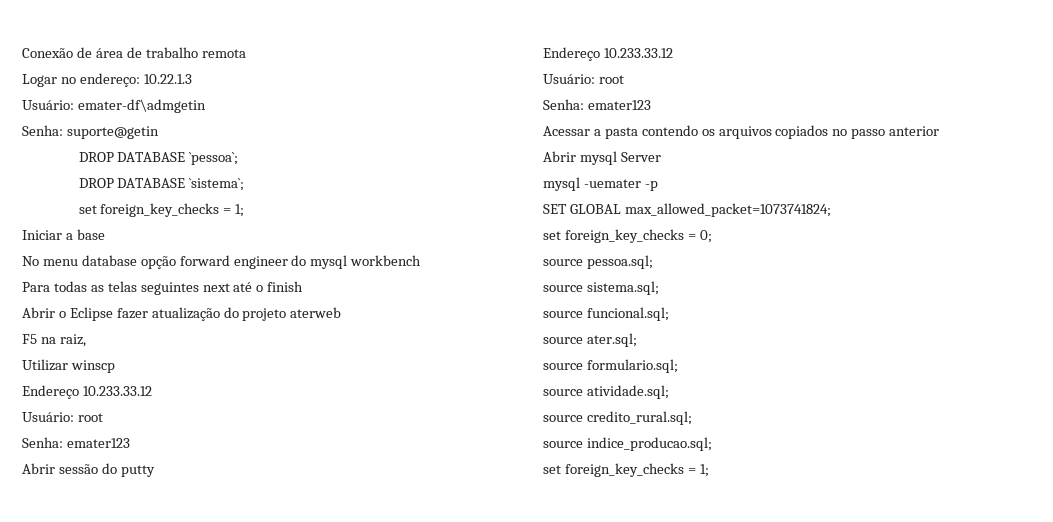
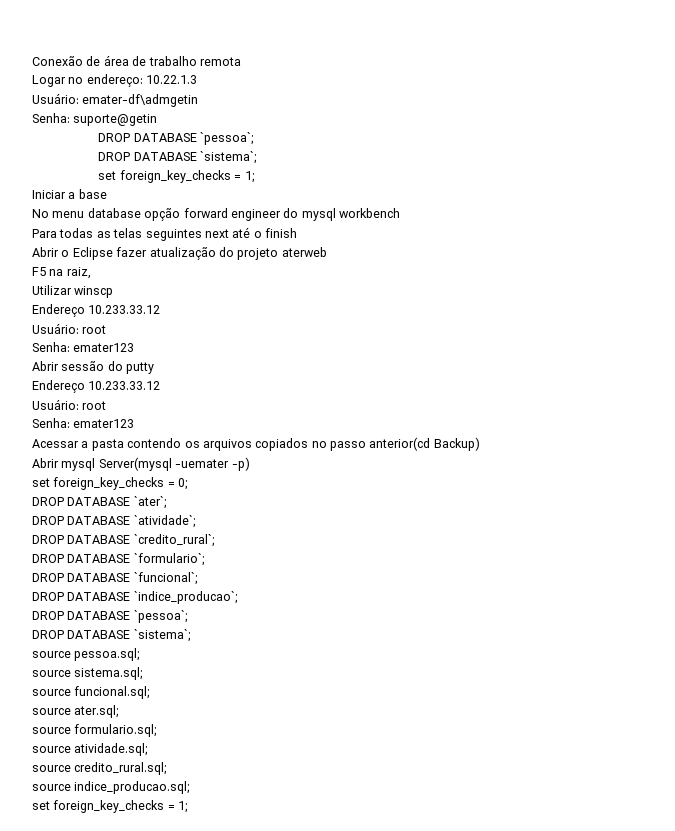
[889,126,940,136] anterior -> [369,437,480,451] anterior(cd Backup)
[620,152,661,162] [543,177,658,191] [543,203,831,217] [543,229,712,243] Server // mysql -uemater -p // SET GLOBAL max_allowed_packet=1073741824; // set foreign_key_checks = 0; -> [98,457,250,471] [32,477,188,490] [32,496,166,509] [32,515,195,528] [32,534,214,547] [32,553,204,566] [32,572,197,585] [32,591,237,604] [32,610,187,623] [32,629,190,642] Server(mysql -uemater -p) // set foreign_key_checks = 0; // DROP DATABASE `ater`; // DROP DATABASE `atividade`; // DROP DATABASE `credito_rural`; // DROP DATABASE `formulario`; // DROP DATABASE `funcional`; // DROP DATABASE `indice_producao`; // DROP DATABASE `pessoa`; // DROP DATABASE `sistema`;

